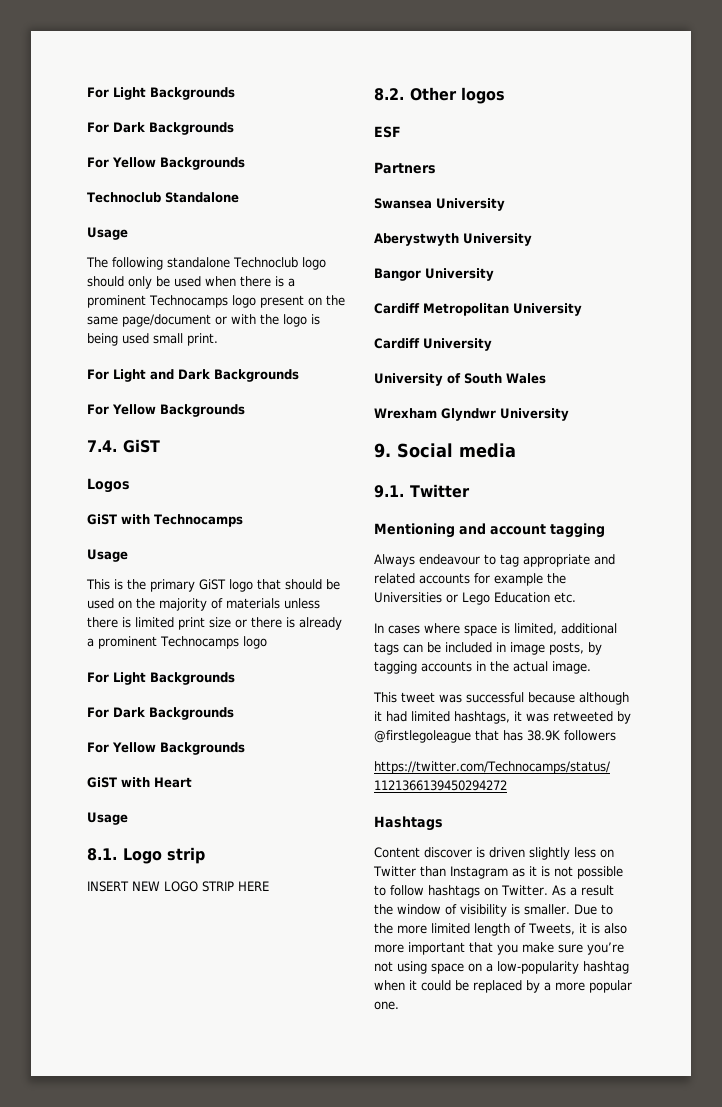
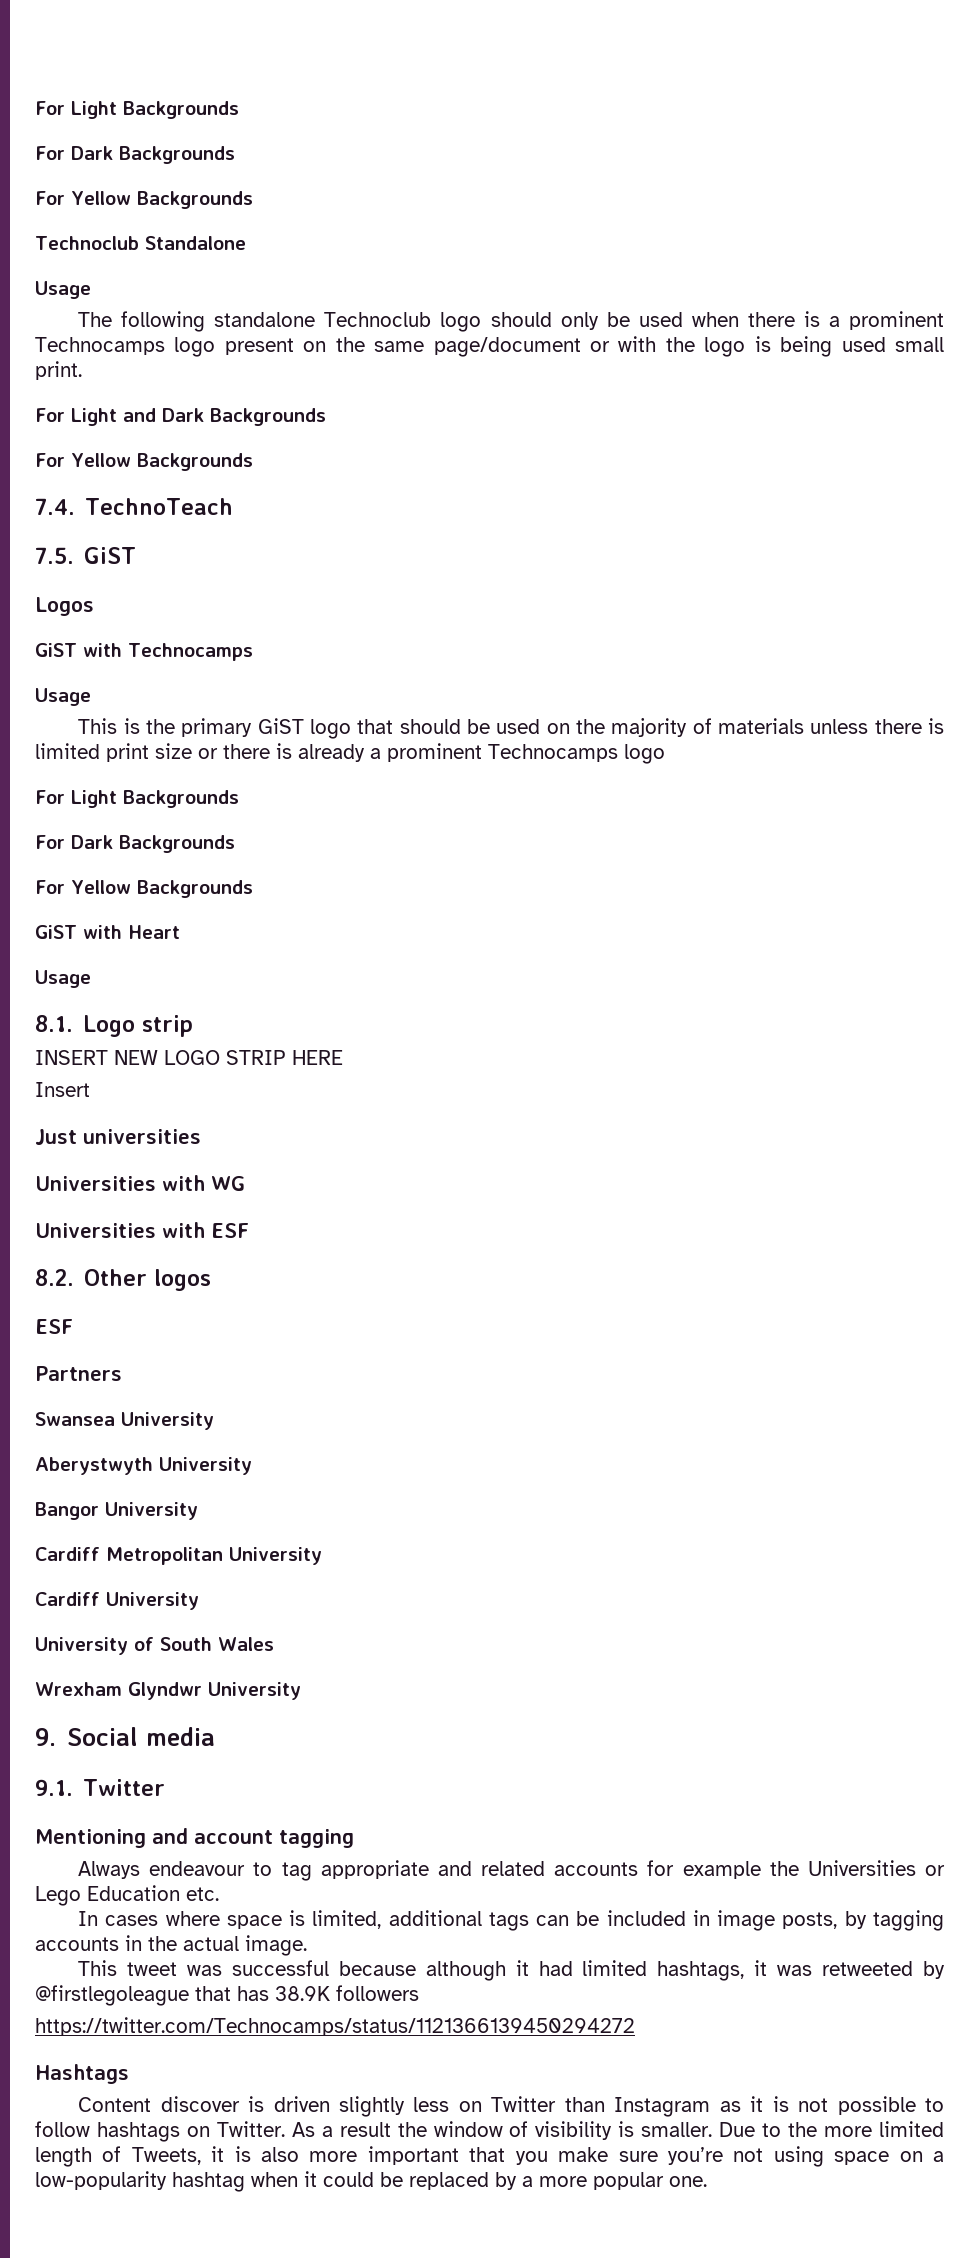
(117, 446) none -> [85,498,234,515] [35,547,74,564] TechnoTeach // 7.5.
(269, 886) none -> [35,1082,90,1097] [35,1129,201,1145] [35,1175,245,1191] [35,1222,249,1238] // Insert // Just universities // Universities with WG // Universities with ESF

